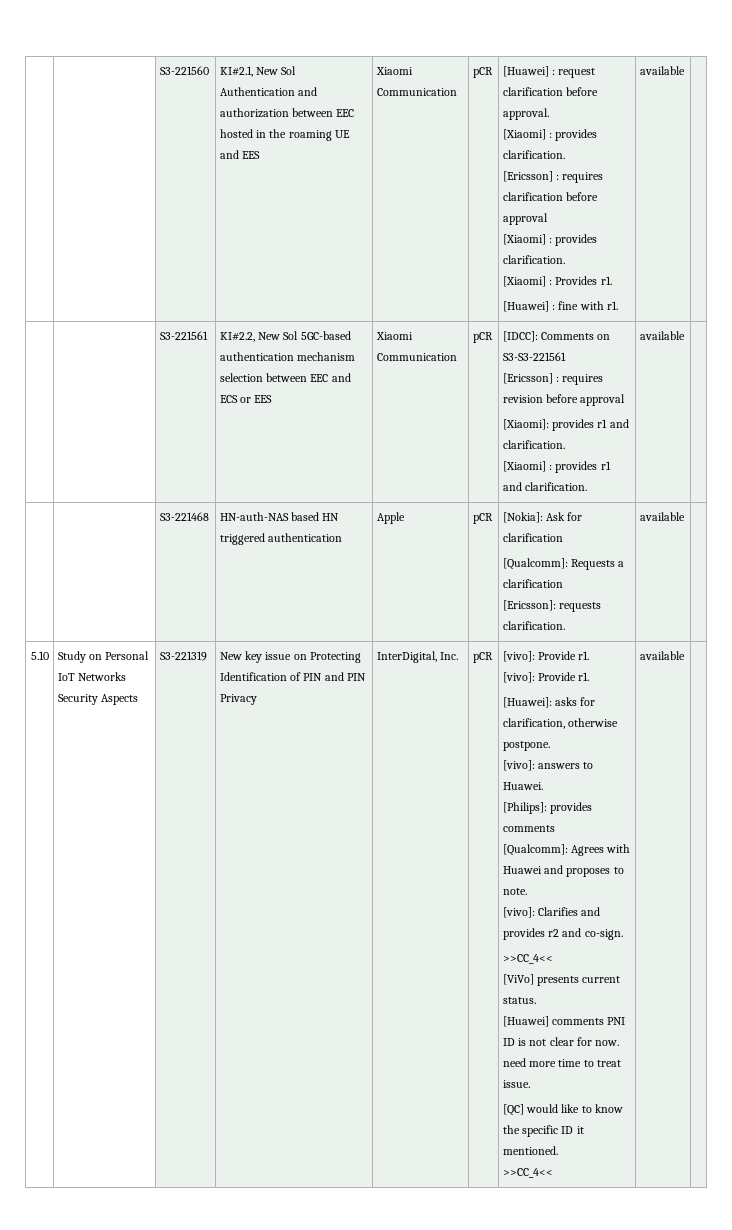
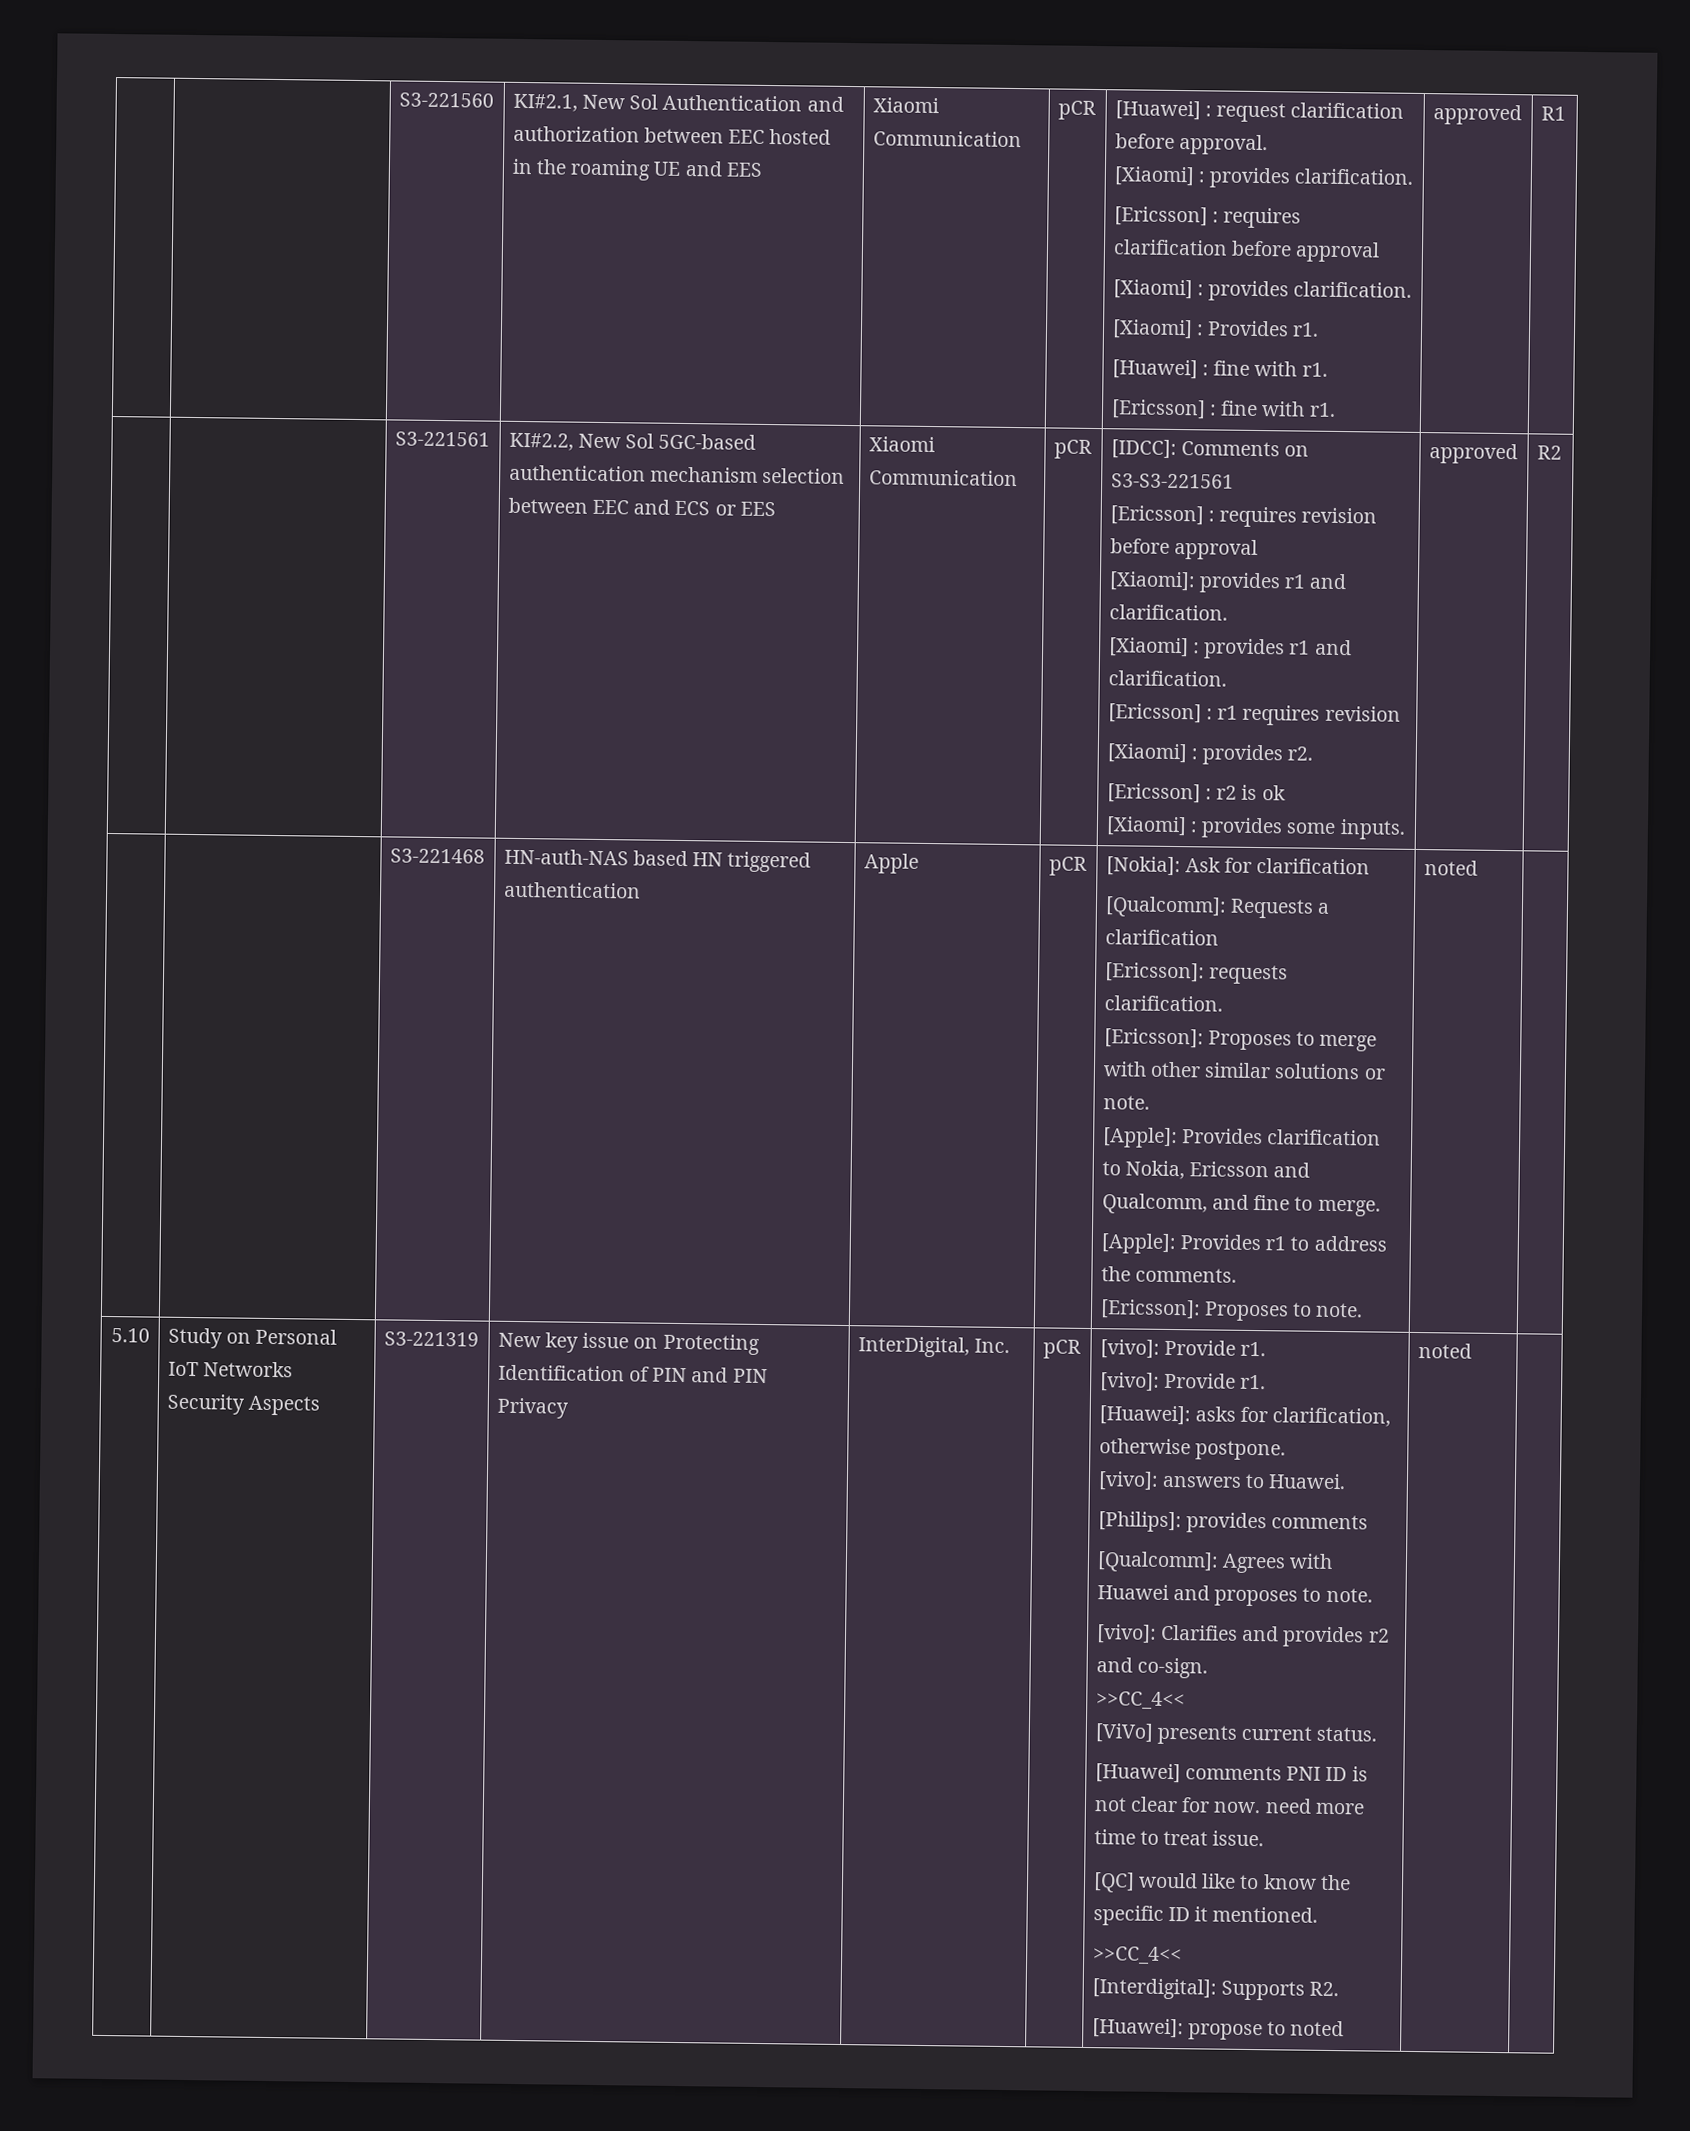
[639,66,685,75] | available | -> [1110,399,1336,420] [1432,104,1522,126] [1540,106,1566,121] // [Ericsson] : fine with r1. | approved | R1
[639,331,685,340] | available | -> [1107,703,1401,726] [1106,743,1314,766] [1106,783,1286,804] [1105,816,1406,840] [1428,443,1518,465] [1536,445,1562,460] // [Ericsson] : r1 requires revision // [Xiaomi] : provides r2. // [Ericsson] : r2 is ok // [Xiaomi] : provides some inputs. | approved | R2
[639,512,685,521] | available -> [1103,1028,1378,1052] [1102,1061,1386,1080] [1102,1095,1150,1110] [1102,1127,1382,1149] [1101,1160,1311,1180] [1101,1193,1381,1217] [1100,1233,1387,1255] [1100,1266,1237,1283] [1099,1299,1364,1322] [1423,860,1478,876] // [Ericsson]: Proposes to merge with other similar solutions or note. // [Apple]: Provides clarification to Nokia, Ericsson and Qualcomm, and fine to merge. // [Apple]: Provides r1 to address the comments. // [Ericsson]: Proposes to note. | noted
[639,651,685,660] | available -> [1091,1978,1340,2001] [1091,2018,1345,2041] [1417,1343,1472,1359] // [Interdigital]: Supports R2. // [Huawei]: propose to noted | noted

